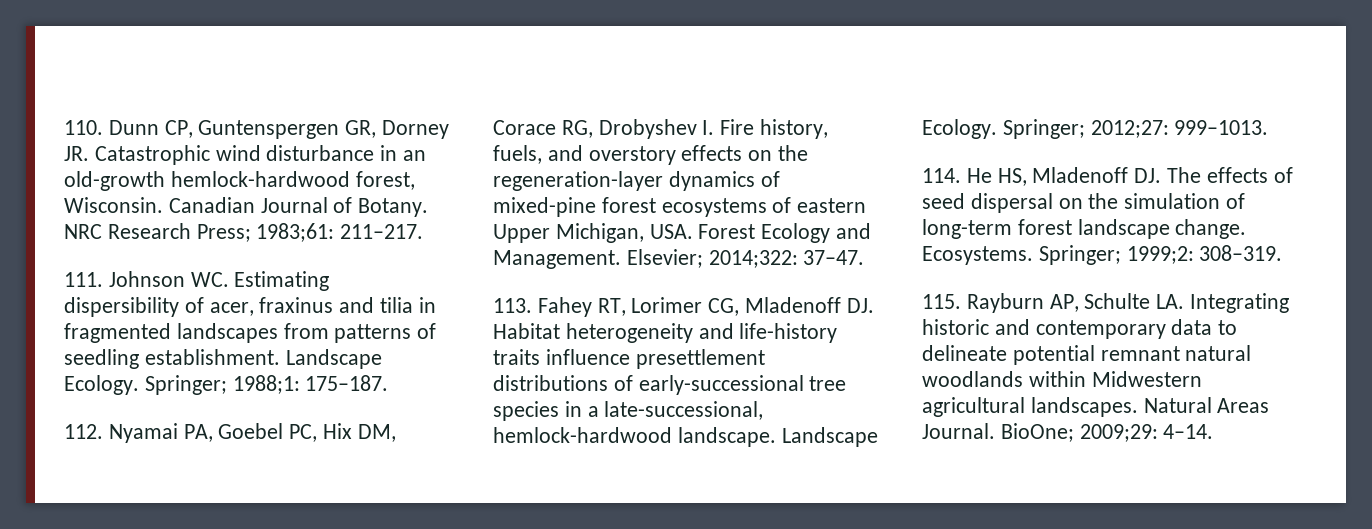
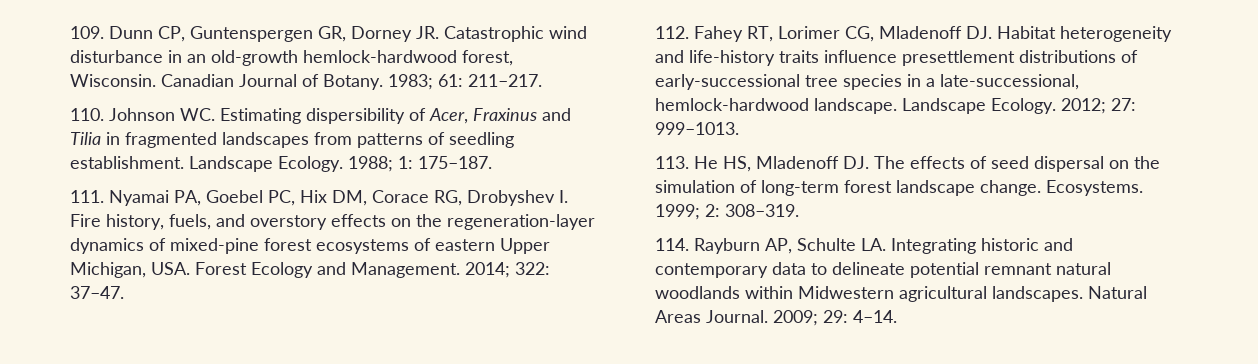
[64,120,103,135] 110. -> [70,26,104,39] 109.
[64,223,335,242] NRC Research Press; 1983;61: -> [388,74,463,90] 1983; 61:
[64,272,103,287] 111. -> [70,108,104,121] 110.
[209,297,414,316] acer, fraxinus and tilia -> [429,108,571,124] [70,132,101,145] Acer, Fraxinus and Tilia
[144,375,300,395] Springer; 1988;1: -> [348,156,413,172] 1988; 1:
[64,424,103,439] 112. -> [70,190,104,203] 111.
[626,249,798,268] Elsevier; 2014;322: -> [465,262,550,278] 2014; 322:
[493,298,532,313] 113. -> [655,26,689,39] 112.
[1002,119,1169,139] Springer; 2012;27: -> [1061,98,1136,114] 2012; 27:
[922,168,961,183] 114. -> [655,156,689,169] 113.
[1038,245,1194,265] Springer; 1999;2: -> [655,204,720,220] 1999; 2:
[922,294,961,309] 115. -> [655,238,689,251] 114.
[1000,423,1158,442] BioOne; 2009;29: -> [773,310,848,326] 2009; 29:

